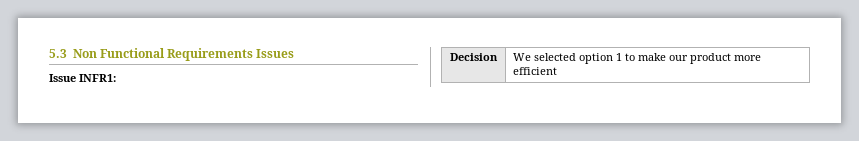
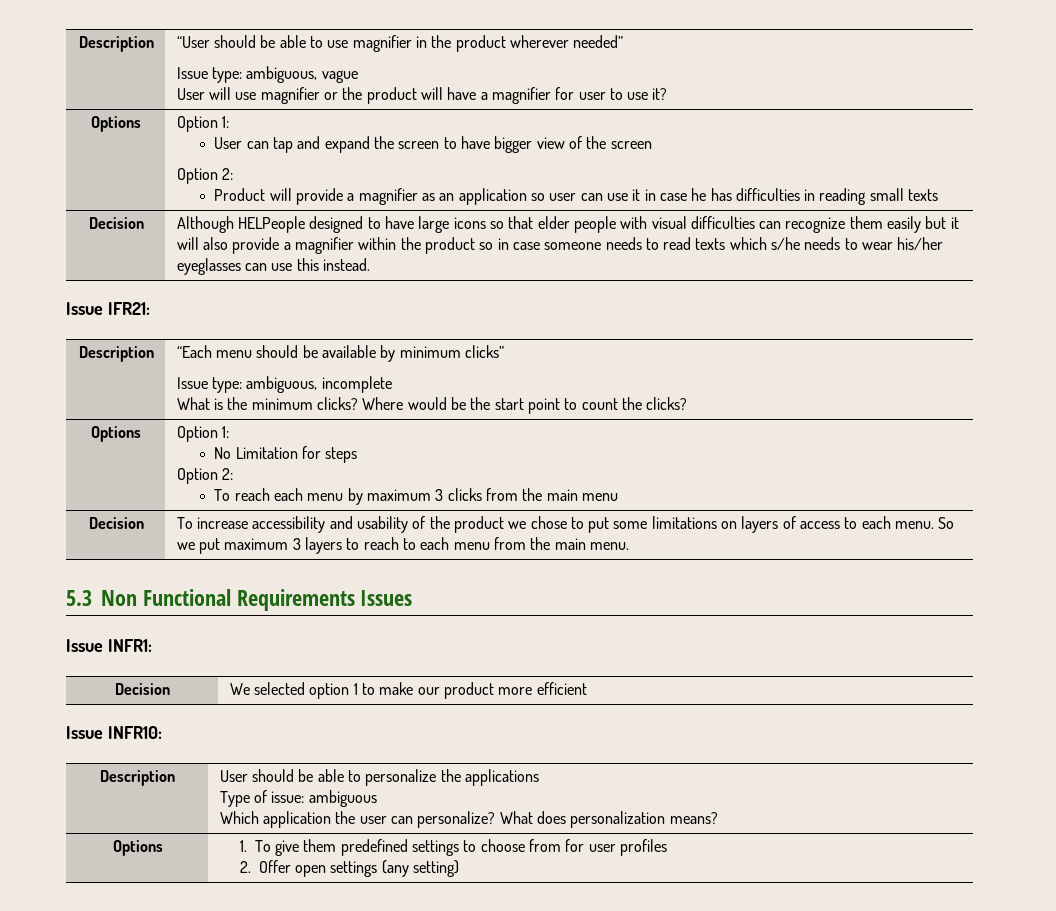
(49, 53) none -> [78,36,154,52] [176,35,624,52] [176,66,358,83] [176,87,668,104] [91,116,141,132] [176,116,229,132] [214,136,652,153] [176,168,233,184] [214,188,939,205] [88,217,144,229] [176,216,959,233] [176,237,944,254] [176,258,370,275] [66,302,150,315] [78,346,154,362] [176,345,504,362] [176,376,392,393] [176,397,688,414] [91,426,141,442] [176,426,229,442] [214,446,358,463] [176,468,233,484] [214,488,618,505] [88,517,144,529] [176,516,955,533] [176,537,629,554] Description | “User should be able to use magnifier in the product wherever needed” // Issue type: ambiguous, vague // User will use magnifier or the product will have a magnifier for user to use it? // Options | Option 1: // User can tap and expand the screen to have bigger view of the screen // Option 2: // Product will provide a magnifier as an application so user can use it in case he has difficulties in reading small texts // Decision | Although HELPeople designed to have large icons so that elder people with visual difficulties can recognize them easily but it will also provide a magnifier within the product so in case someone needs to read texts which s/he needs to wear his/her eyeglasses can use this instead. // Issue IFR21: // Description | “Each menu should be available by minimum clicks” // Issue type: ambiguous, incomplete // What is the minimum clicks? Where would be the start point to count the clicks? // Options | Option 1: // No Limitation for steps // Option 2: // To reach each menu by maximum 3 clicks from the main menu // Decision | To increase accessibility and usability of the product we chose to put some limitations on layers of access to each menu. So we put maximum 3 layers to reach to each menu from the main menu. //
(558, 71) none -> [66,726,162,739] [100,770,175,786] [219,769,539,786] [219,790,377,807] [219,811,718,828] [112,840,163,856] [239,839,667,856] [239,860,460,877] // Issue INFR10: // Description | User should be able to personalize the applications // Type of issue: ambiguous // Which application the user can personalize? What does personalization means? // Options | 1. To give them predefined settings to choose from for user profiles // 2. Offer open settings (any setting)

